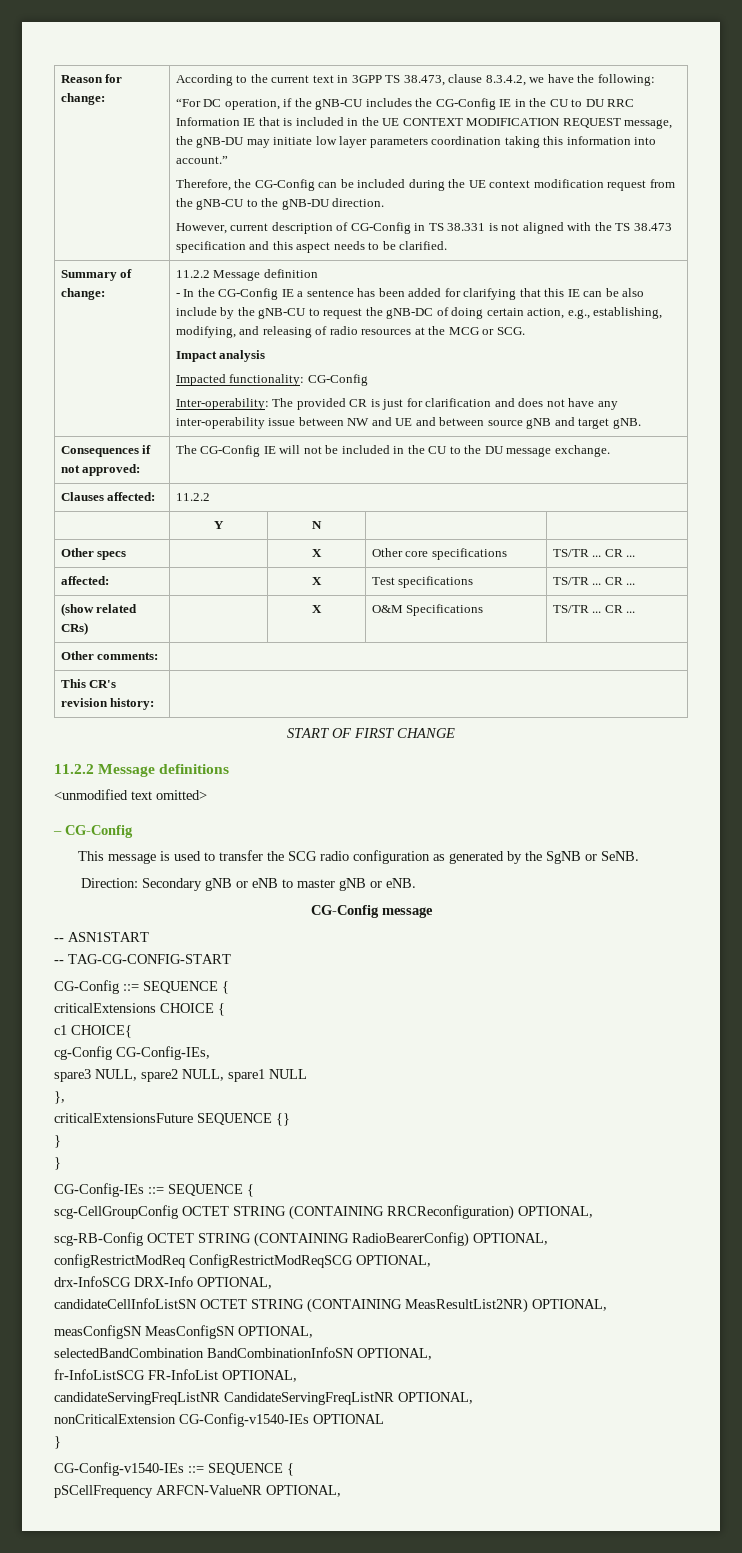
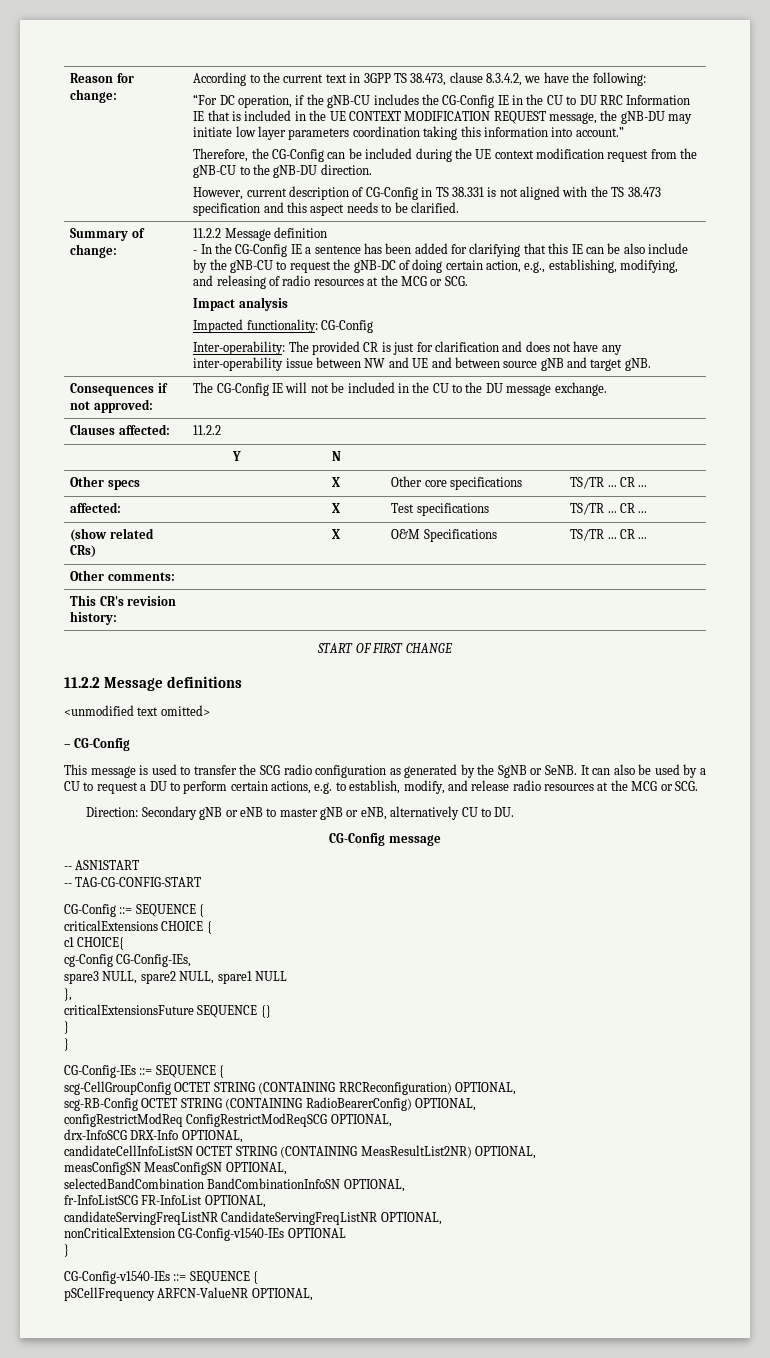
(640, 856) none -> [580,764,707,778] [64,780,698,794] It can also be used by a CU to request a DU to perform certain actions, e.g. to establish, modify, and release radio resources at the MCG or SCG.
[385,878,416,888] eNB. -> [360,806,515,820] eNB, alternatively CU to DU.

